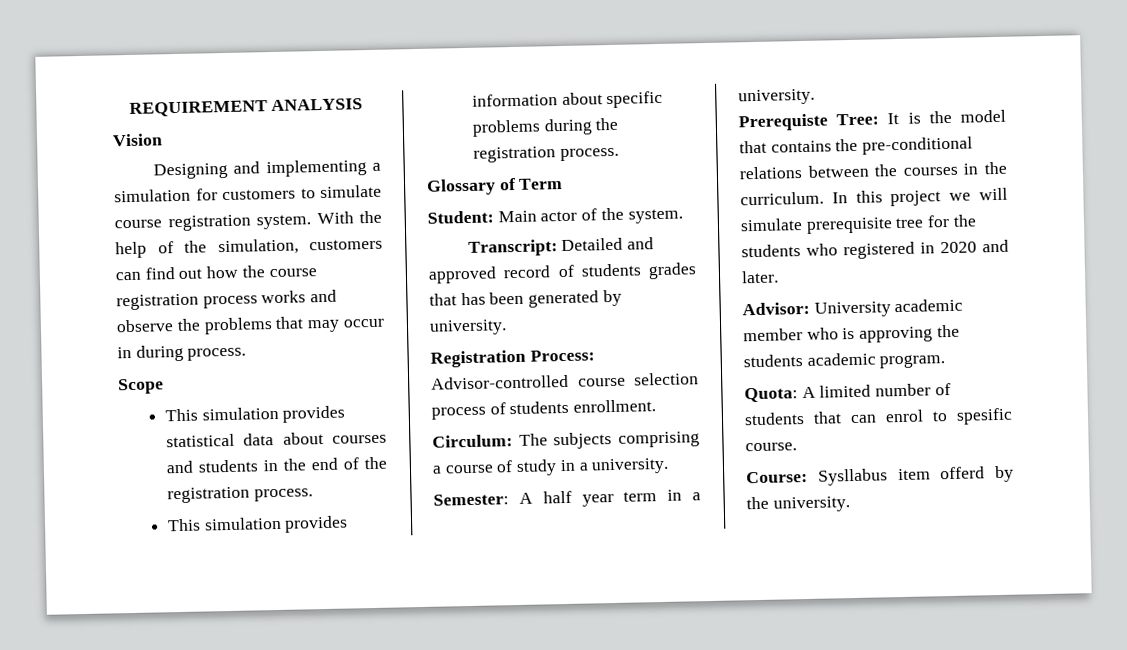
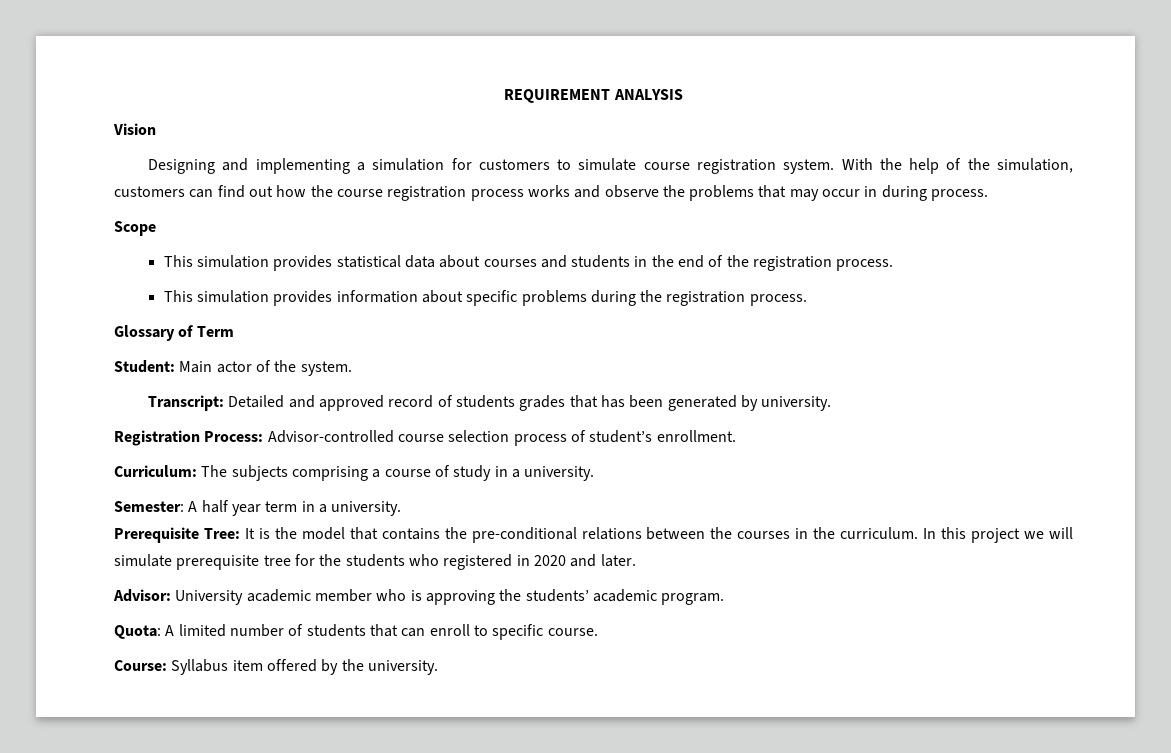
[509,400,570,415] students -> [589,430,653,443] student’s
[432,434,513,448] Circulum: -> [114,465,197,477] Curriculum:
[738,113,828,132] Prerequiste -> [114,527,199,543] Prerequisite
[743,354,803,368] students -> [525,589,589,602] students’
[885,407,1013,425] enrol to spesific -> [429,624,544,640] enroll to specific
[817,466,986,486] Sysllabus item offerd -> [171,659,317,675] Syllabus item offered

